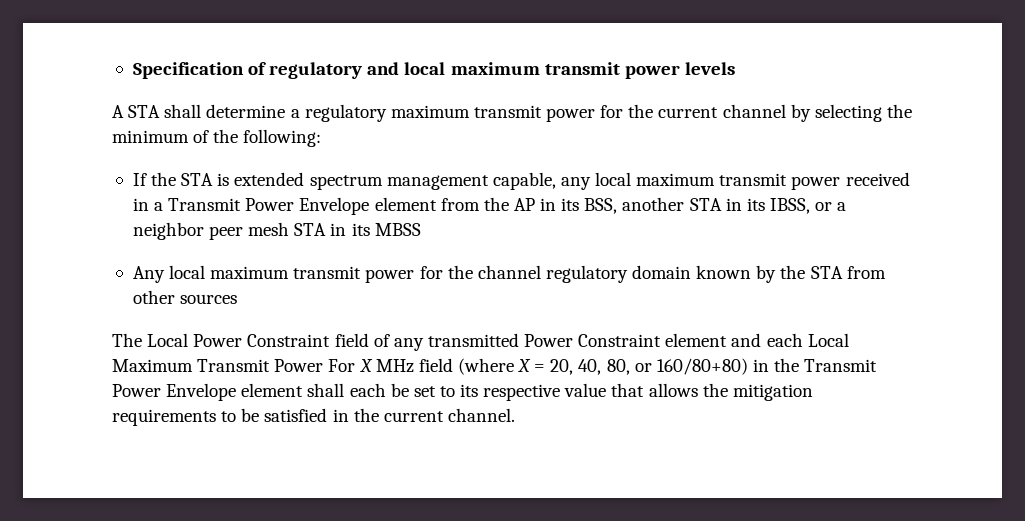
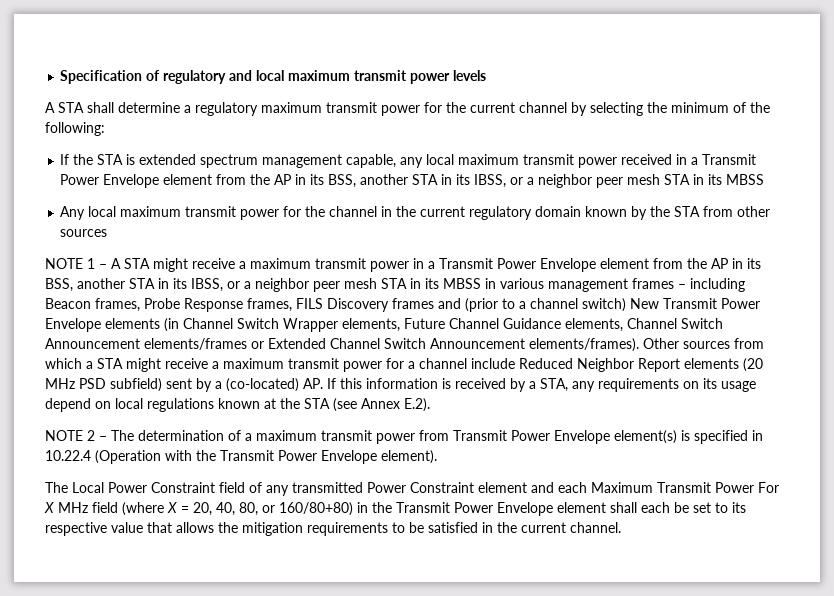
(541, 272) none -> [381,206,466,217] in the current
(238, 299) none -> [45,258,761,272] [45,278,745,292] [45,298,760,312] [45,318,723,332] [45,338,764,352] [45,358,763,372] [45,378,756,392] [45,398,430,412] [45,430,763,444] [45,450,437,464] // NOTE 1 – A STA might receive a maximum transmit power in a Transmit Power Envelope element from the AP in its BSS, another STA in its IBSS, or a neighbor peer mesh STA in its MBSS in various management frames – including Beacon frames, Probe Response frames, FILS Discovery frames and (prior to a channel switch) New Transmit Power Envelope elements (in Channel Switch Wrapper elements, Future Channel Guidance elements, Channel Switch Announcement elements/frames or Extended Channel Switch Announcement elements/frames). Other sources from which a STA might receive a maximum transmit power for a channel include Reduced Neighbor Report elements (20 MHz PSD subfield) sent by a (co-located) AP. If this information is received by a STA, any requirements on its usage depend on local regulations known at the STA (see Annex E.2). // NOTE 2 – The determination of a maximum transmit power from Transmit Power Envelope element(s) is specified in 10.22.4 (Operation with the Transmit Power Envelope element).
[807,333,849,347] Local -> (587, 487) none

